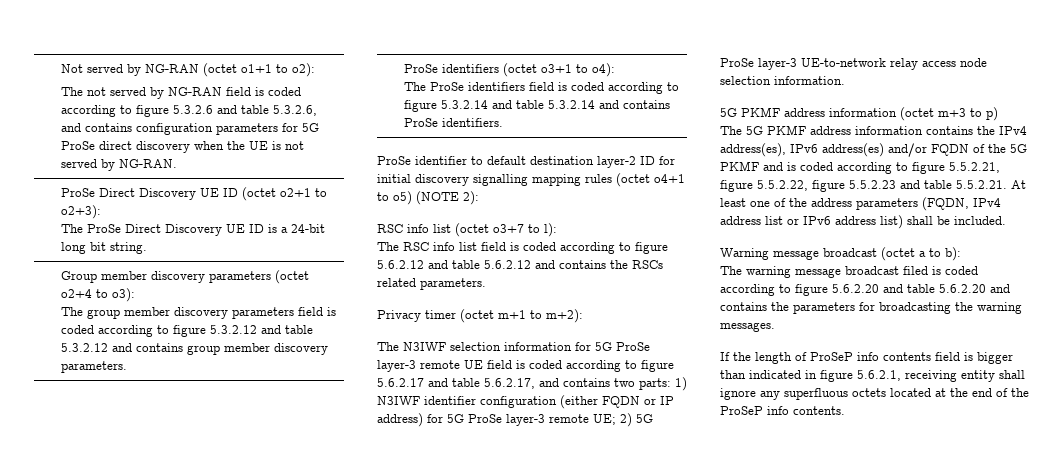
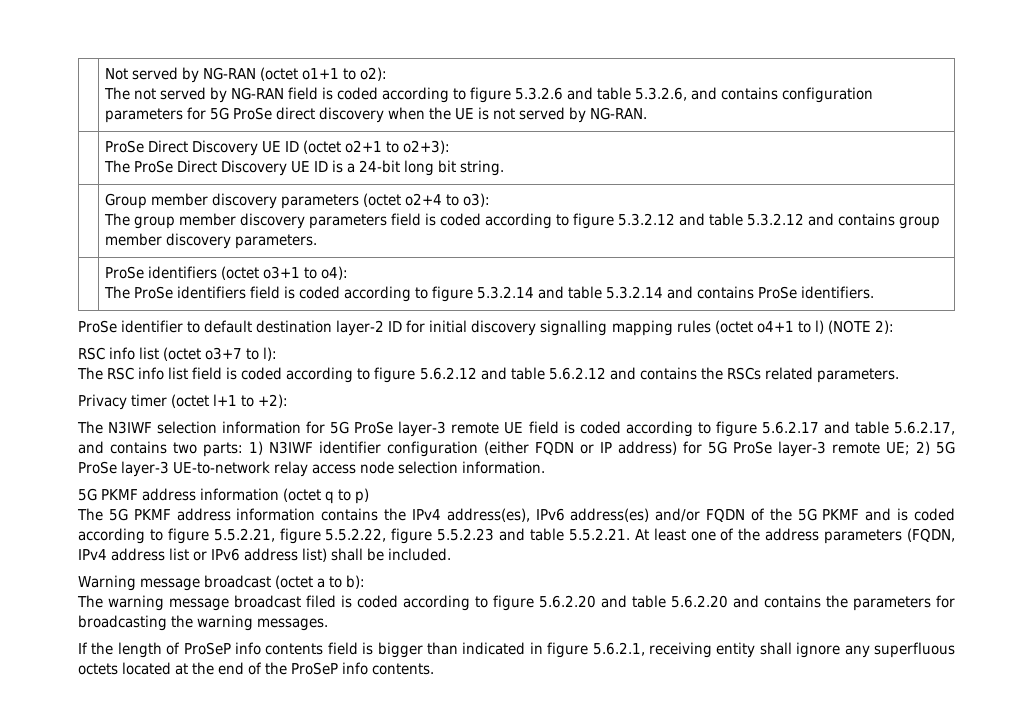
[393,191,412,205] o5) -> [814,320,824,334] l)
[498,309,583,323] m+1 to m+2): -> [213,394,289,408] l+1 to +2):
[938,108,966,117] m+3 -> [325,491,335,504] q

